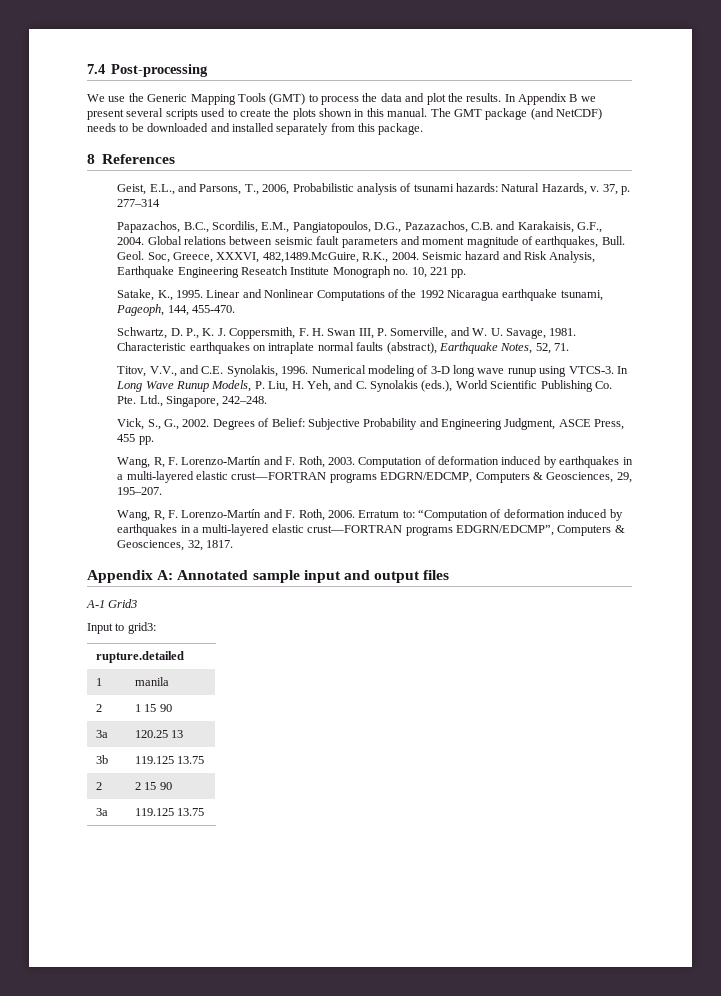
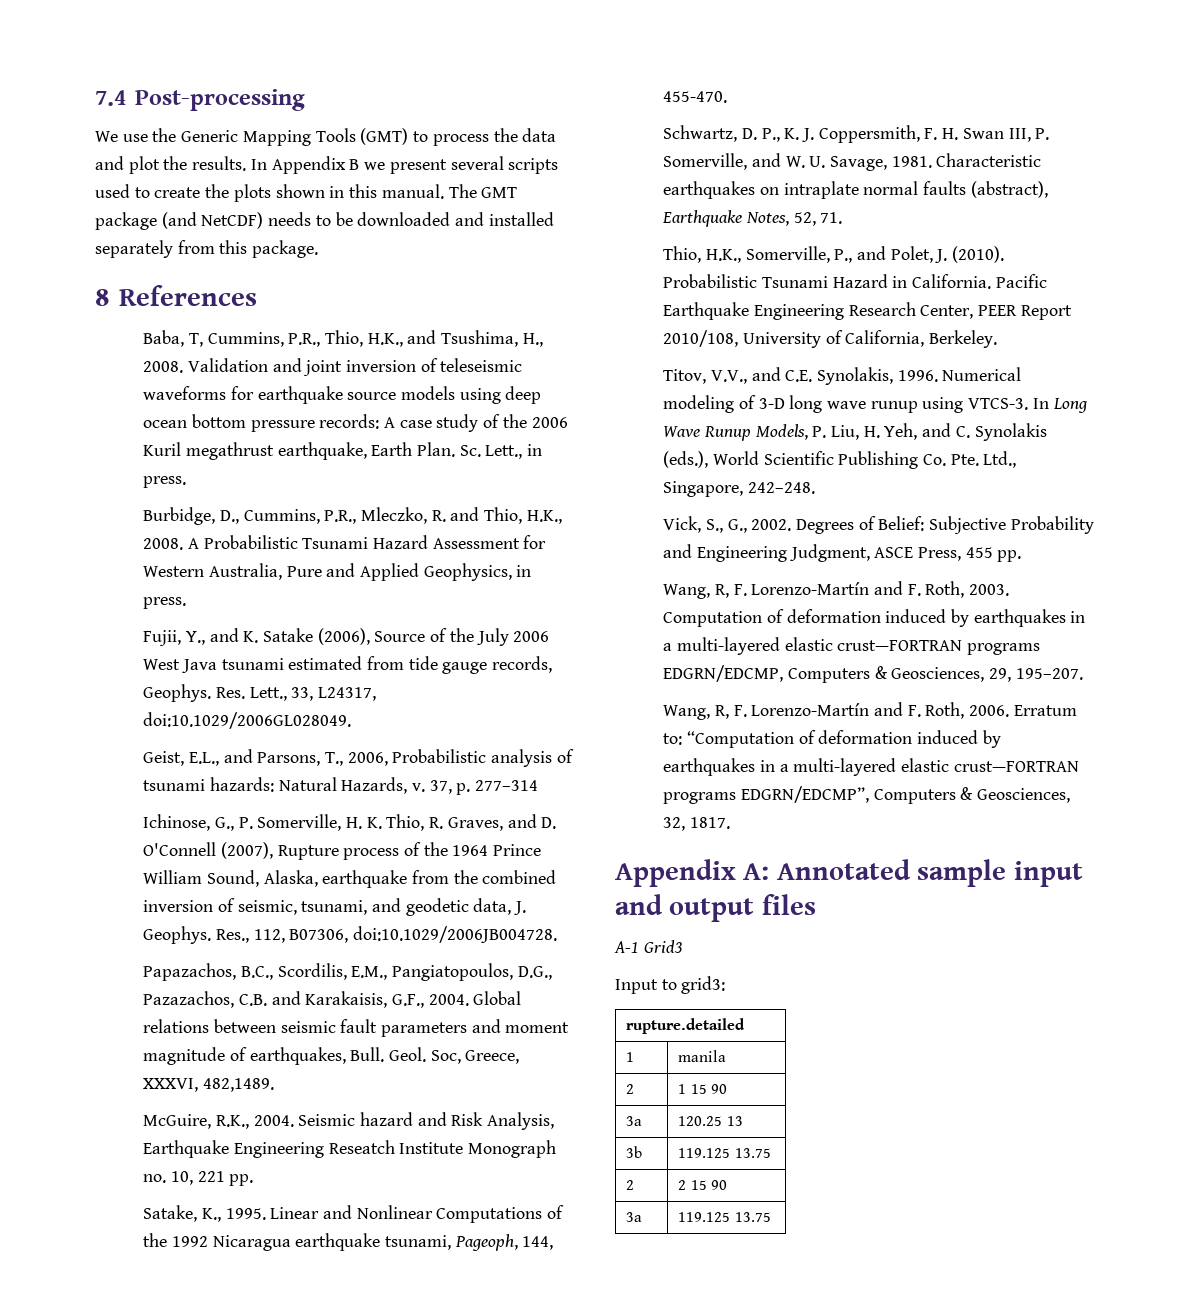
(176, 159) none -> [143,330,543,347] [143,358,523,376] [143,386,542,404] [143,414,568,432] [143,442,543,460] [143,476,187,488] [143,507,562,525] [143,535,547,550] [143,563,532,581] [143,597,187,609] [143,628,550,646] [143,656,553,674] [143,684,376,702] [143,712,352,729] // Baba, T, Cummins, P.R., Thio, H.K., and Tsushima, H., 2008. Validation and joint inversion of teleseismic waveforms for earthquake source models using deep ocean bottom pressure records: A case study of the 2006 Kuril megathrust earthquake, Earth Plan. Sc. Lett., in press. // Burbidge, D., Cummins, P.R., Mleczko, R. and Thio, H.K., 2008. A Probabilistic Tsunami Hazard Assessment for Western Australia, Pure and Applied Geophysics, in press. // Fujii, Y., and K. Satake (2006), Source of the July 2006 West Java tsunami estimated from tide gauge records, Geophys. Res. Lett., 33, L24317, doi:10.1029/2006GL028049.
(161, 203) none -> [143,814,557,831] [143,842,542,860] [143,870,557,888] [143,898,527,916] [143,926,557,944] // Ichinose, G., P. Somerville, H. K. Thio, R. Graves, and D. O'Connell (2007), Rupture process of the 1964 Prince William Sound, Alaska, earthquake from the combined inversion of seismic, tsunami, and geodetic data, J. Geophys. Res., 112, B07306, doi:10.1029/2006JB004728.
[262,252,359,263] 482,1489.McGuire, -> [202,1078,274,1092] [143,1114,212,1129] 482,1489. // McGuire,
(570, 347) none -> [663,246,1005,263] [663,274,1047,289] [663,302,1072,320] [663,330,997,348] // Thio, H.K., Somerville, P., and Polet, J. (2010). Probabilistic Tsunami Hazard in California. Pacific Earthquake Engineering Research Center, PEER Report 2010/108, University of California, Berkeley.

